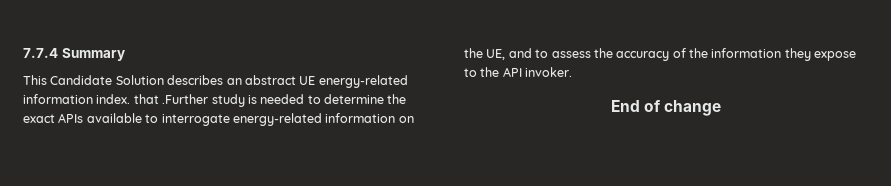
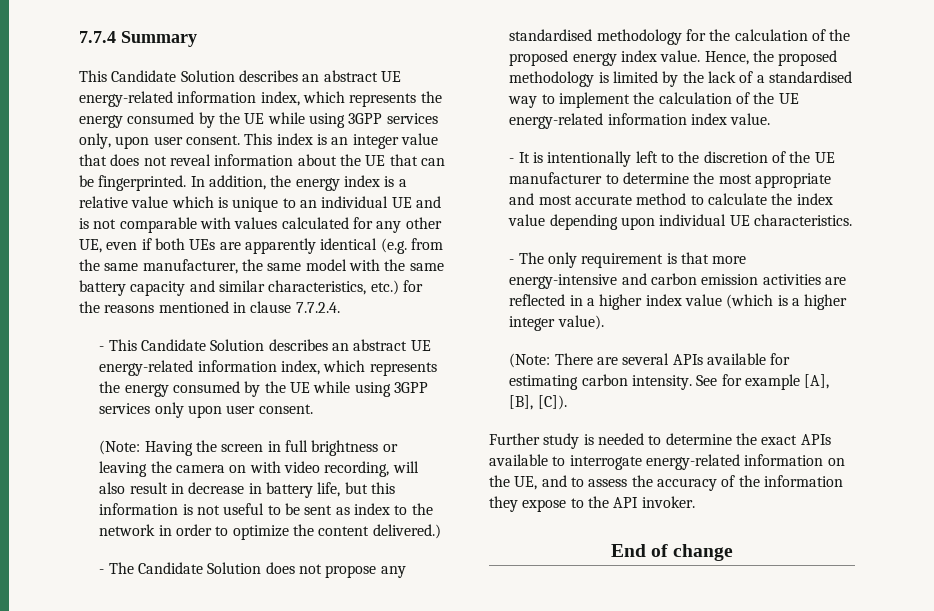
[96,94,209,104] index. that .Further -> [260,91,442,107] [79,112,438,128] [79,133,438,149] [79,154,445,166] [79,175,407,191] [79,196,441,212] [79,217,442,233] [79,238,443,254] [79,259,444,274] [79,280,423,296] [79,301,340,313] [99,339,431,351] [99,360,437,376] [99,381,428,397] [99,402,313,418] [99,440,398,456] [99,461,419,477] [99,482,395,498] [99,503,433,515] [99,524,441,540] [99,562,406,578] [509,29,851,45] [509,50,838,66] [509,71,852,87] [508,92,799,108] [509,113,771,129] [509,151,835,167] [509,172,831,188] [509,193,833,205] [508,214,852,230] [509,252,747,268] [509,273,846,289] [509,294,848,310] [509,315,604,331] [509,353,791,368] [509,374,830,390] [509,395,567,410] [489,433,540,445] index, which represents the energy consumed by the UE while using 3GPP services only, upon user consent. This index is an integer value that does not reveal information about the UE that can be fingerprinted. In addition, the energy index is a relative value which is unique to an individual UE and is not comparable with values calculated for any other UE, even if both UEs are apparently identical (e.g. from the same manufacturer, the same model with the same battery capacity and similar characteristics, etc.) for the reasons mentioned in clause 7.7.2.4. // - This Candidate Solution describes an abstract UE energy-related information index, which represents the energy consumed by the UE while using 3GPP services only upon user consent. // (Note: Having the screen in full brightness or leaving the camera on with video recording, will also result in decrease in battery life, but this information is not useful to be sent as index to the network in order to optimize the content delivered.) // - The Candidate Solution does not propose any standardised methodology for the calculation of the proposed energy index value. Hence, the proposed methodology is limited by the lack of a standardised way to implement the calculation of the UE energy-related information index value. // - It is intentionally left to the discretion of the UE manufacturer to determine the most appropriate and most accurate method to calculate the index value depending upon individual UE characteristics. // - The only requirement is that more energy-intensive and carbon emission activities are reflected in a higher index value (which is a higher integer value). // (Note: There are several APIs available for estimating carbon intensity. See for example [A], [B], [C]). // Further

